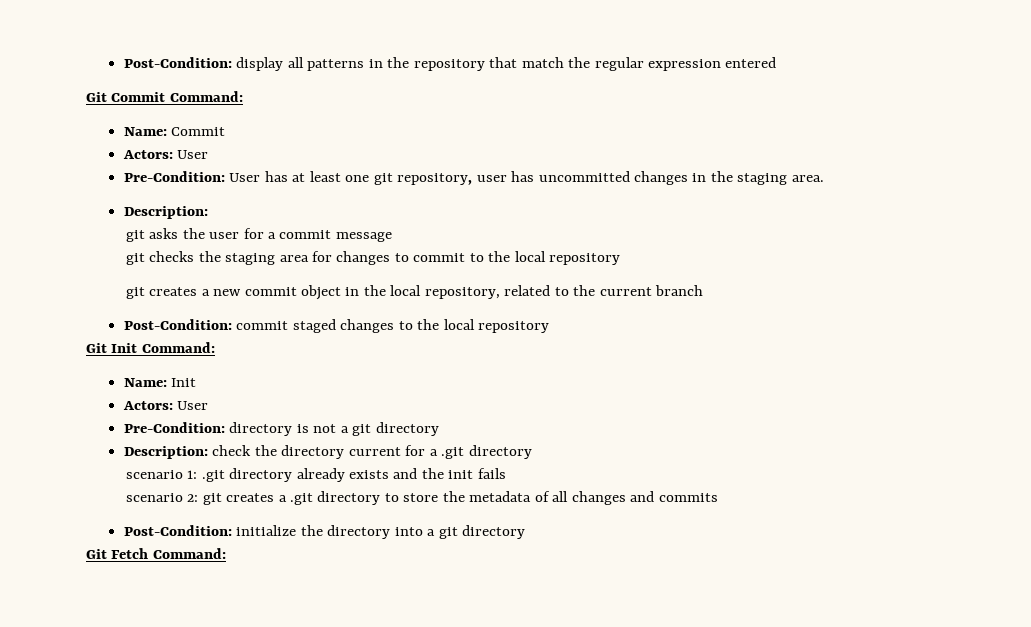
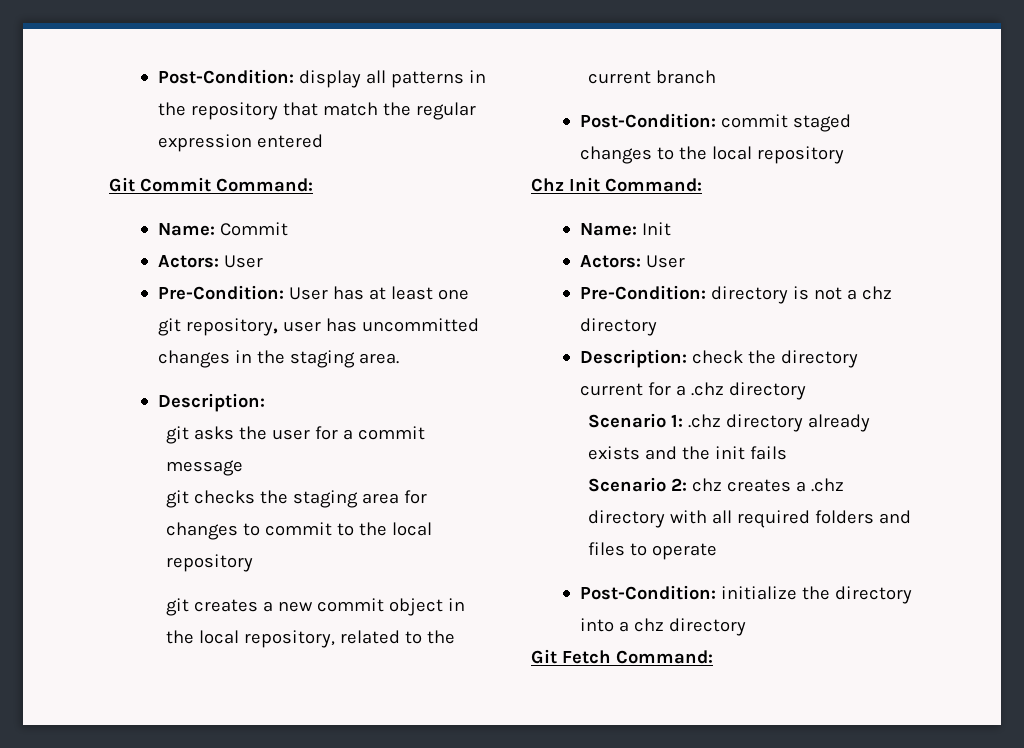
[86,343,107,353] Git -> [531,178,564,192] Chz
[352,424,372,436] git -> [861,286,892,300] chz
[441,445,532,459] [125,470,225,482] .git directory // scenario 1: .git -> [690,382,806,400] [588,413,722,428] .chz directory // Scenario 1: .chz
[125,491,718,505] scenario 2: git creates a .git directory to store the metadata of all changes and commits -> [588,477,844,492] [588,510,911,528] [588,542,718,560] Scenario 2: chz creates a .chz directory with all required folders and files to operate
[438,527,458,539] git -> [633,618,664,632] chz

